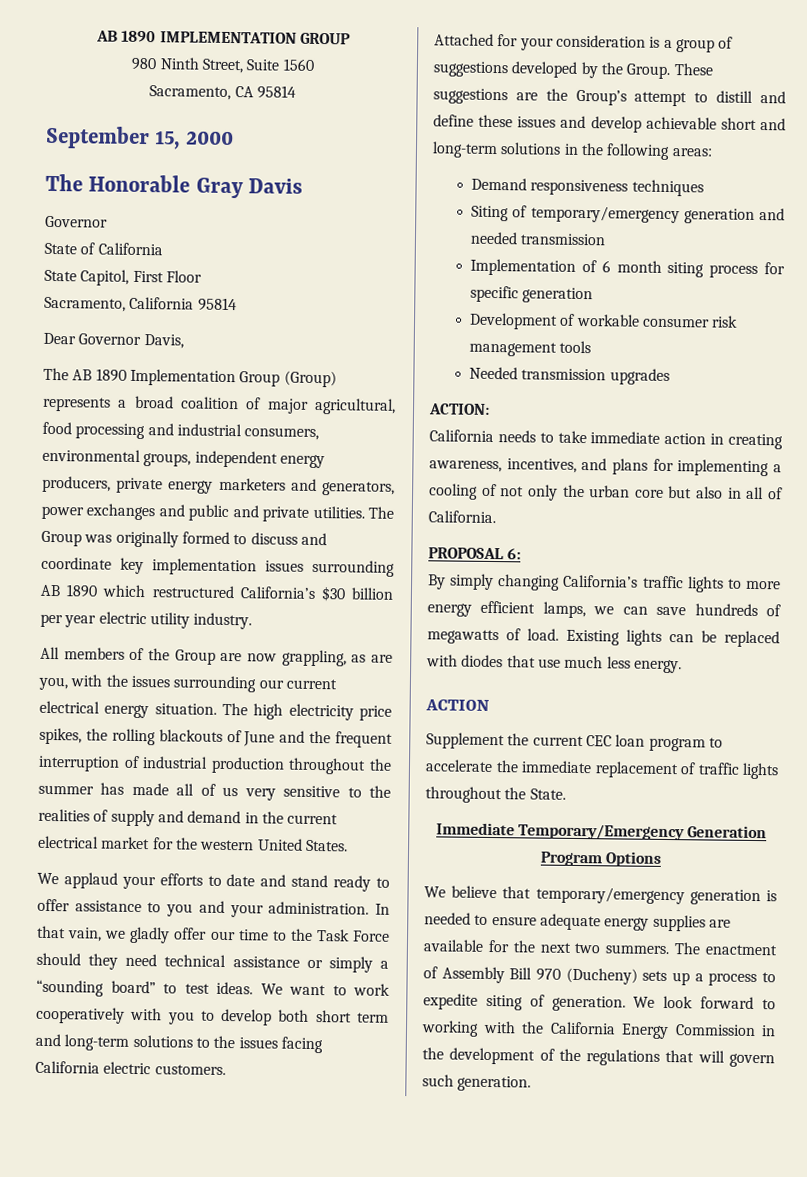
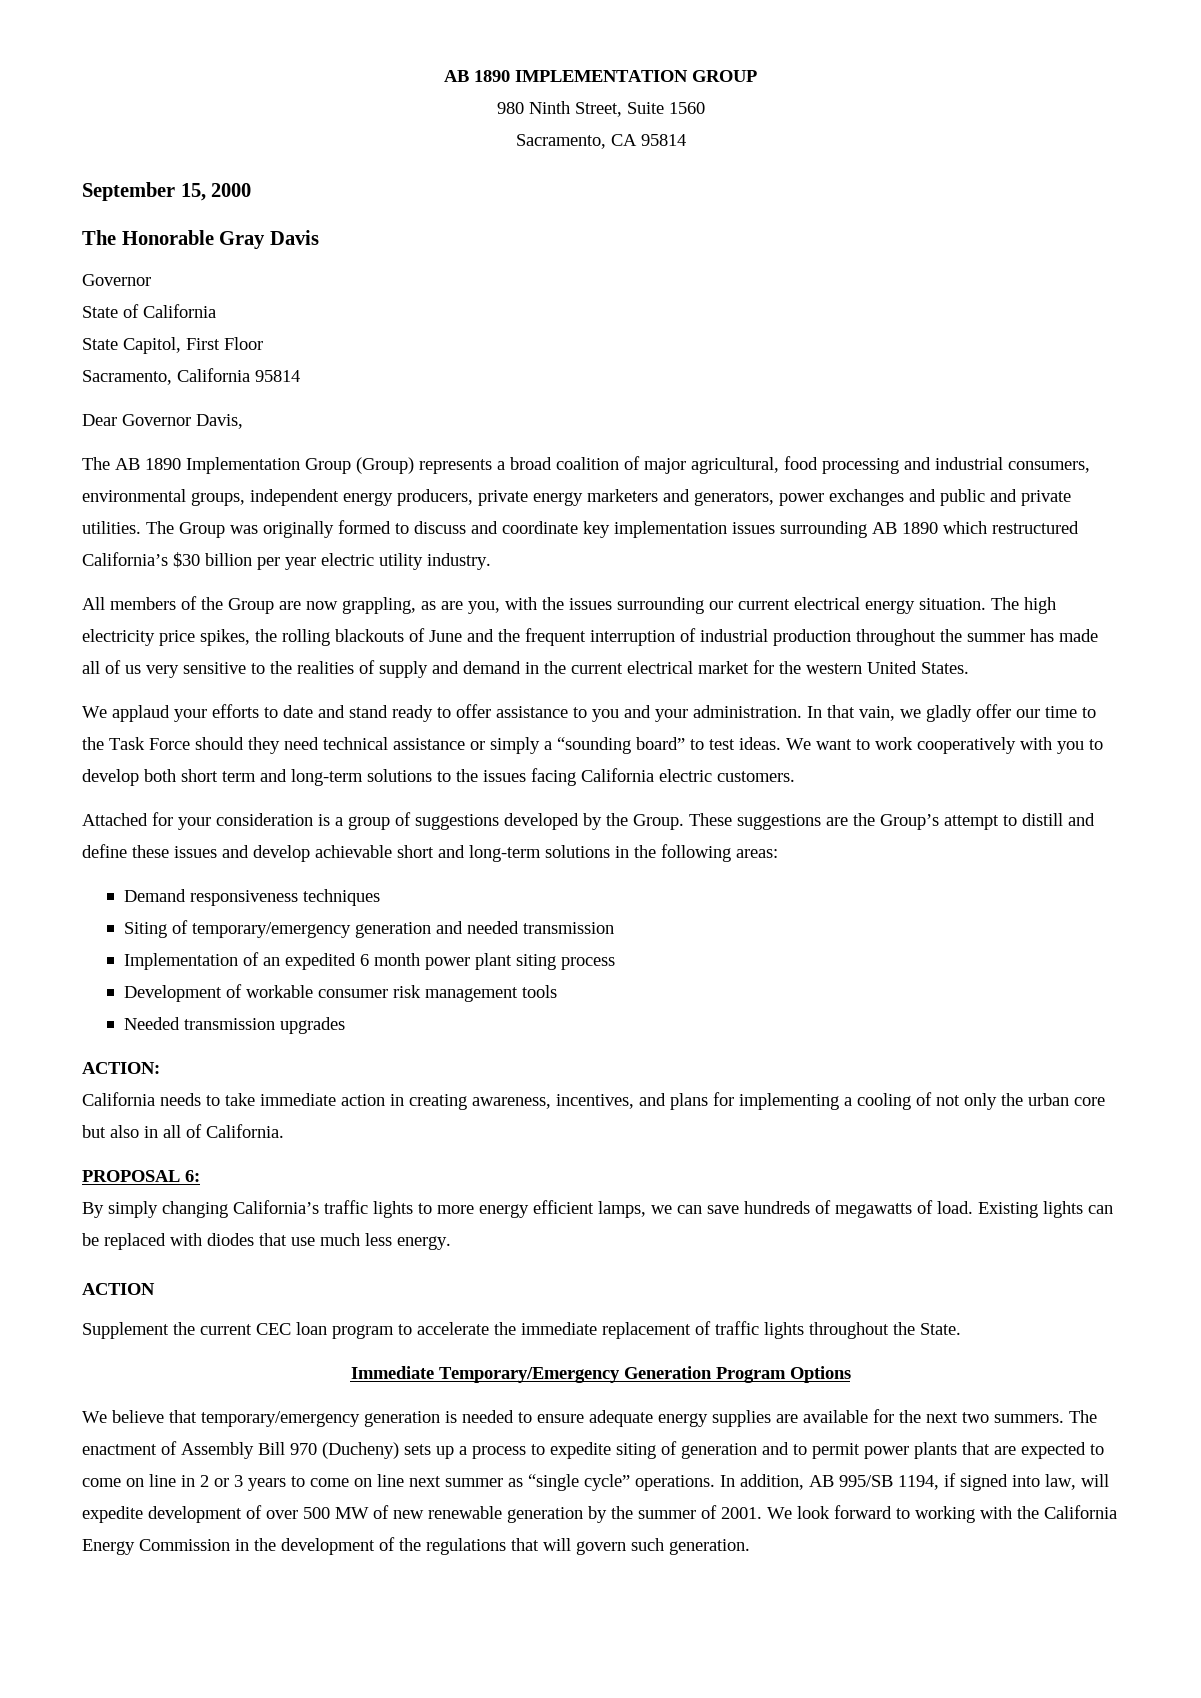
[601,260,662,273] 6 month -> [262,953,512,970] an expedited 6 month power plant
[764,262,785,275] [470,285,594,304] for specific generation -> (615, 963) none
[551,995,626,1012] generation. -> [681,1442,1104,1459] [82,1473,1109,1491] [82,1505,762,1523] generation and to permit power plants that are expected to come on line in 2 or 3 years to come on line next summer as “single cycle” operations. In addition, AB 995/SB 1194, if signed into law, will expedite development of over 500 MW of new renewable generation by the summer of 2001.

